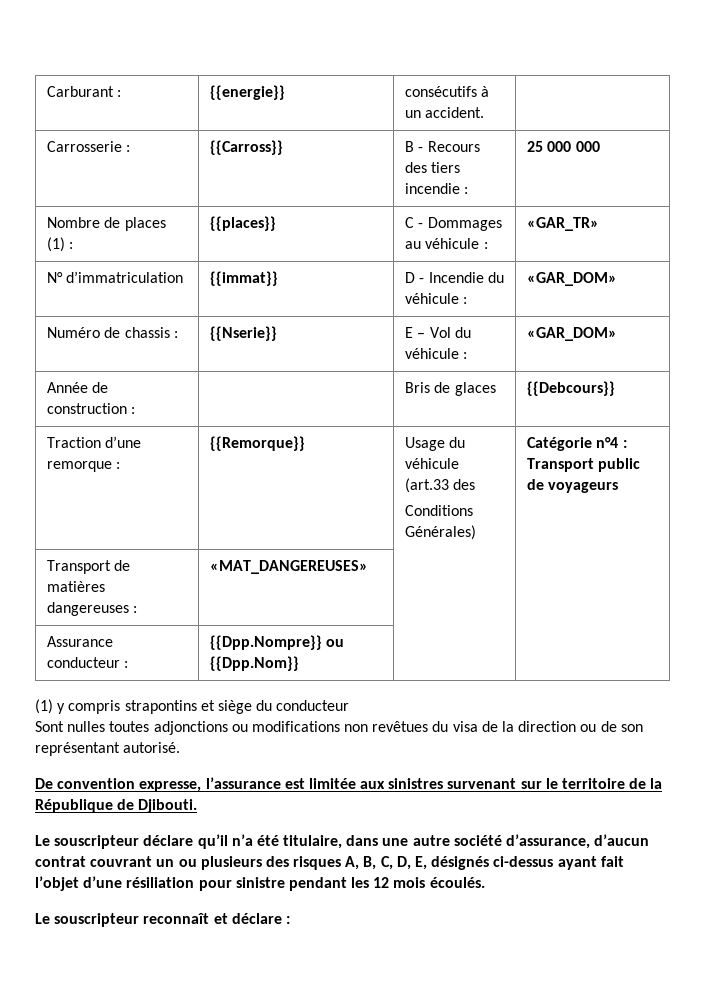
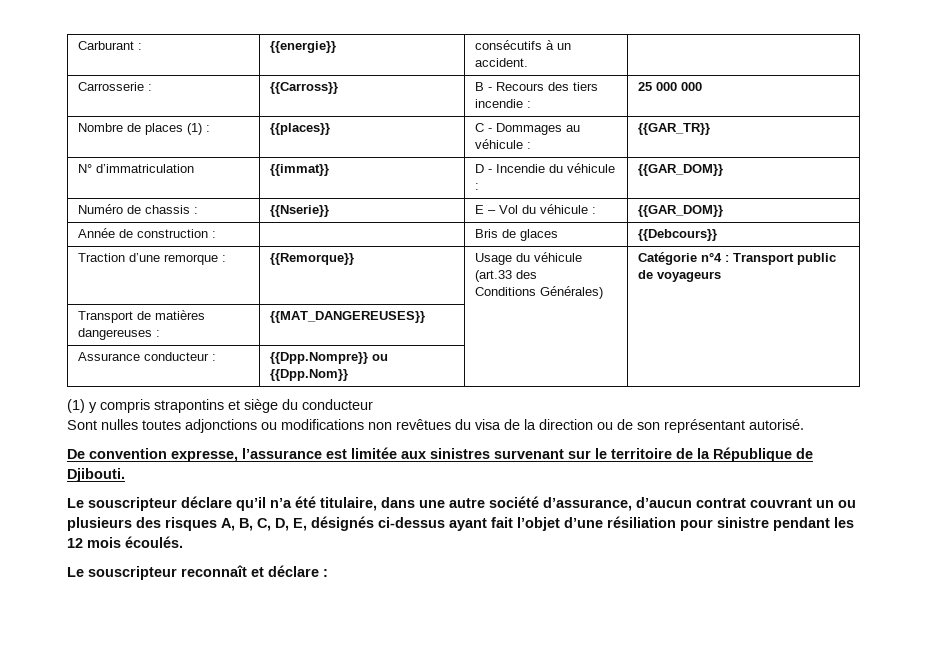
[527,217,600,231] «GAR_TR» -> [637,123,710,135] {{GAR_TR}}
[527,272,618,286] «GAR_DOM» -> [637,164,723,176] {{GAR_DOM}}
[527,327,618,341] «GAR_DOM» -> [637,205,723,217] {{GAR_DOM}}
[210,560,369,574] «MAT_DANGEREUSES» -> [269,311,425,323] {{MAT_DANGEREUSES}}

